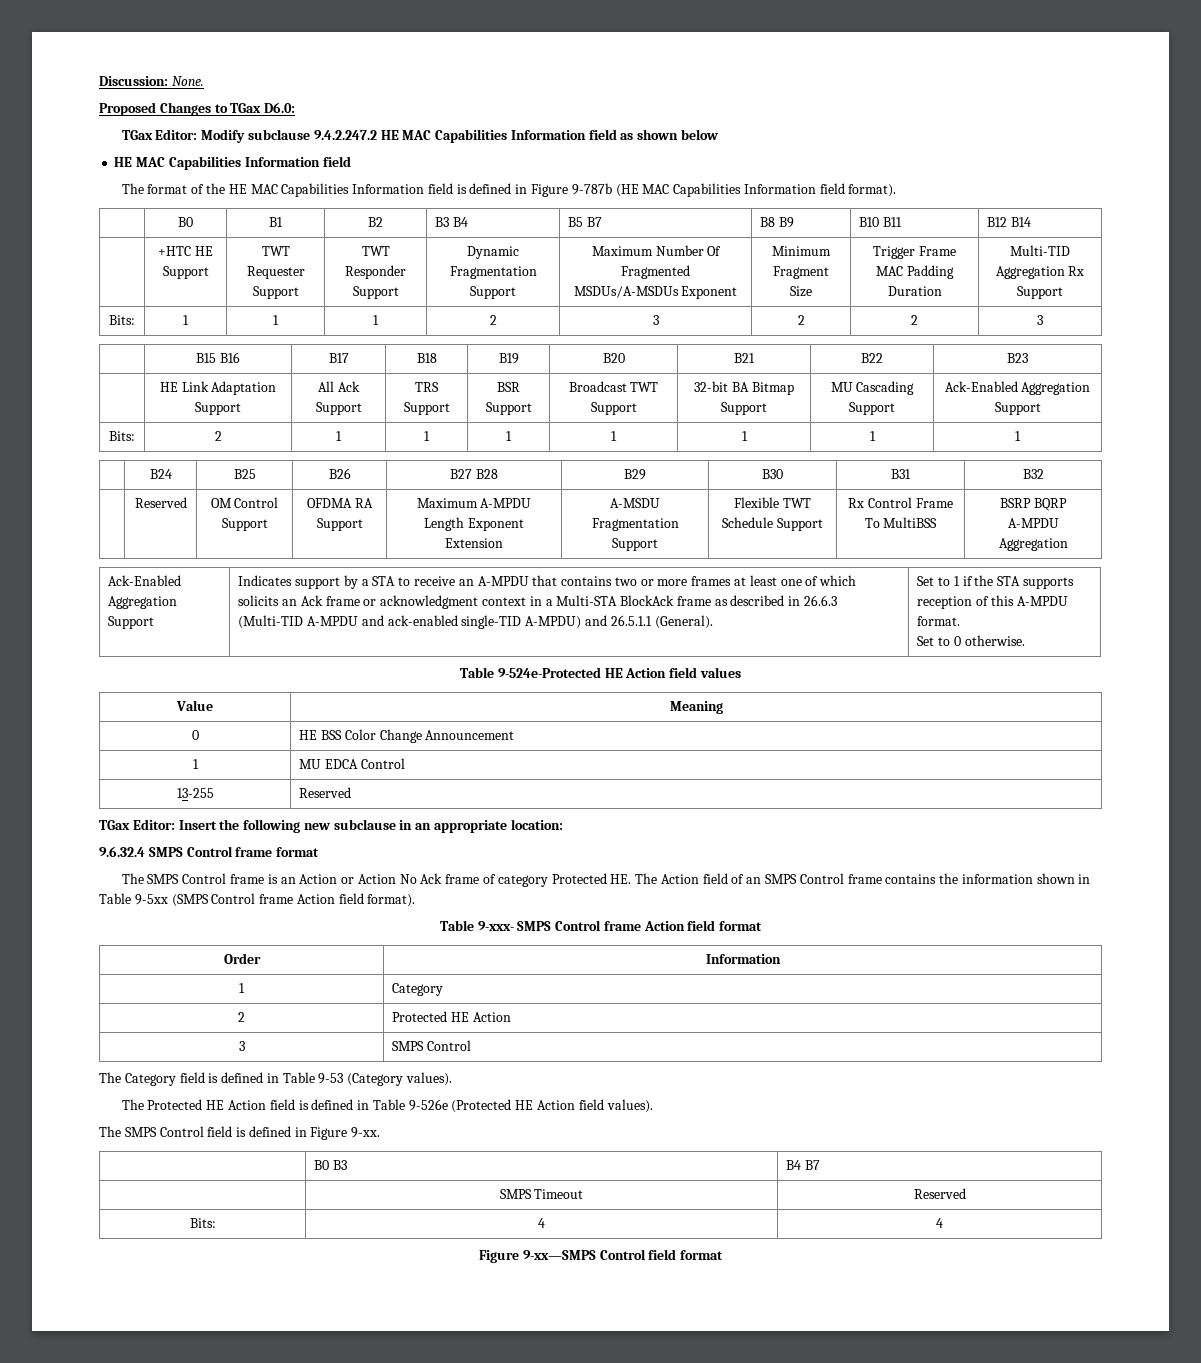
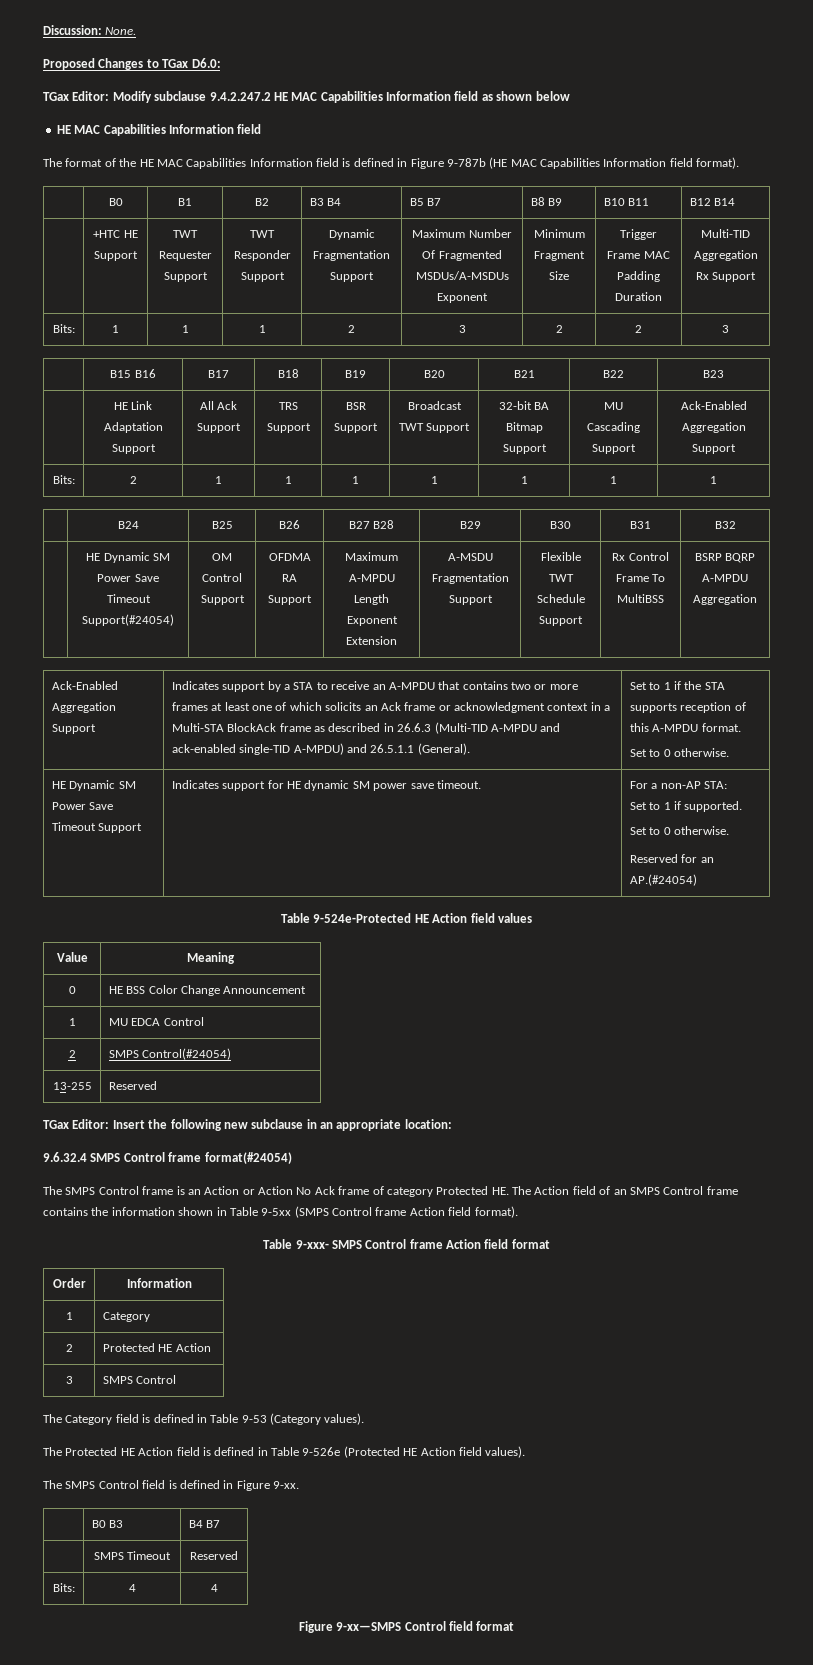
[134,497,187,508] Reserved -> [86,552,170,563] [97,574,159,582] [106,594,151,603] [82,614,174,626] HE Dynamic SM Power Save Timeout Support(#24054)
(1025, 640) none -> [51,780,136,791] [51,802,114,810] [51,822,143,833] [171,780,481,791] [629,781,728,789] [629,801,743,812] [629,826,730,835] [629,854,714,863] [629,874,697,886] // HE Dynamic SM Power Save Timeout Support | Indicates support for HE dynamic SM power save timeout. | For a non-AP STA: // Set to 1 if supported. // Set to 0 otherwise. // Reserved for an AP.(#24054)
(405, 763) none -> [68,1050,76,1058] [108,1048,232,1060] // 2 | SMPS Control(#24054)
[276,847,320,857] format -> [204,1152,292,1164] format(#24054)

